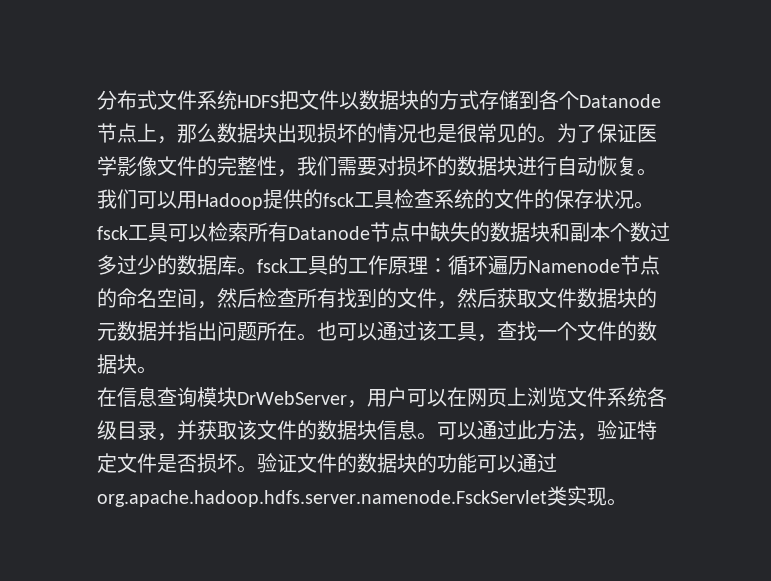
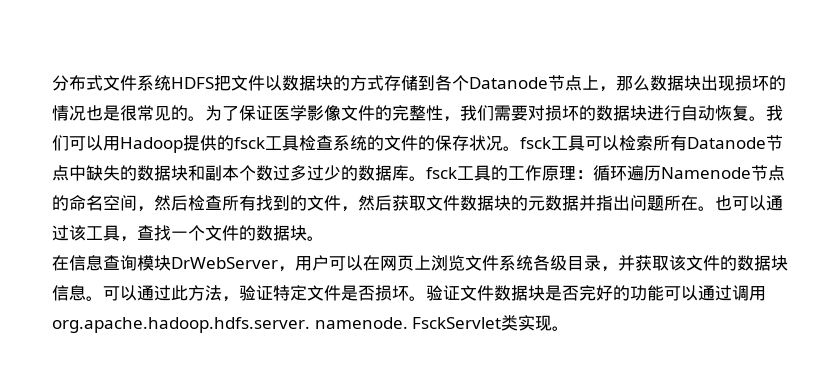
[337,453,557,473] [97,490,547,507] 的数据块的功能可以通过org.apache.hadoop.hdfs.server.namenode.FsckServlet -> [494,285,766,301] [52,317,502,333] 数据块是否完好的功能可以通过调用org.apache.hadoop.hdfs.server. namenode. FsckServlet

